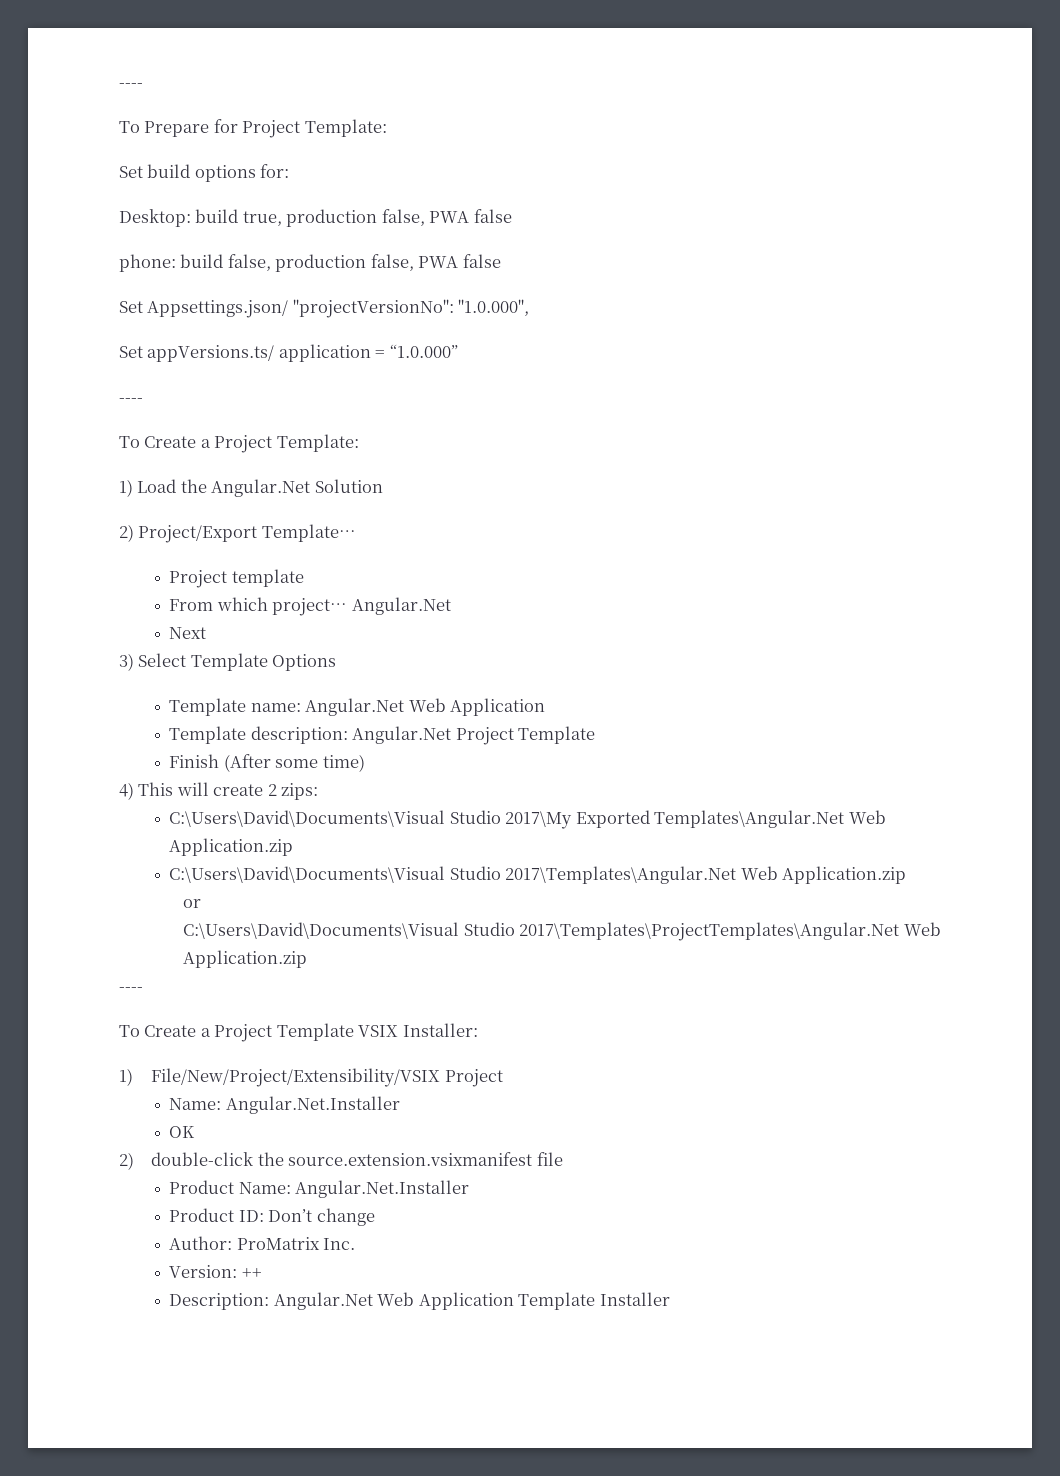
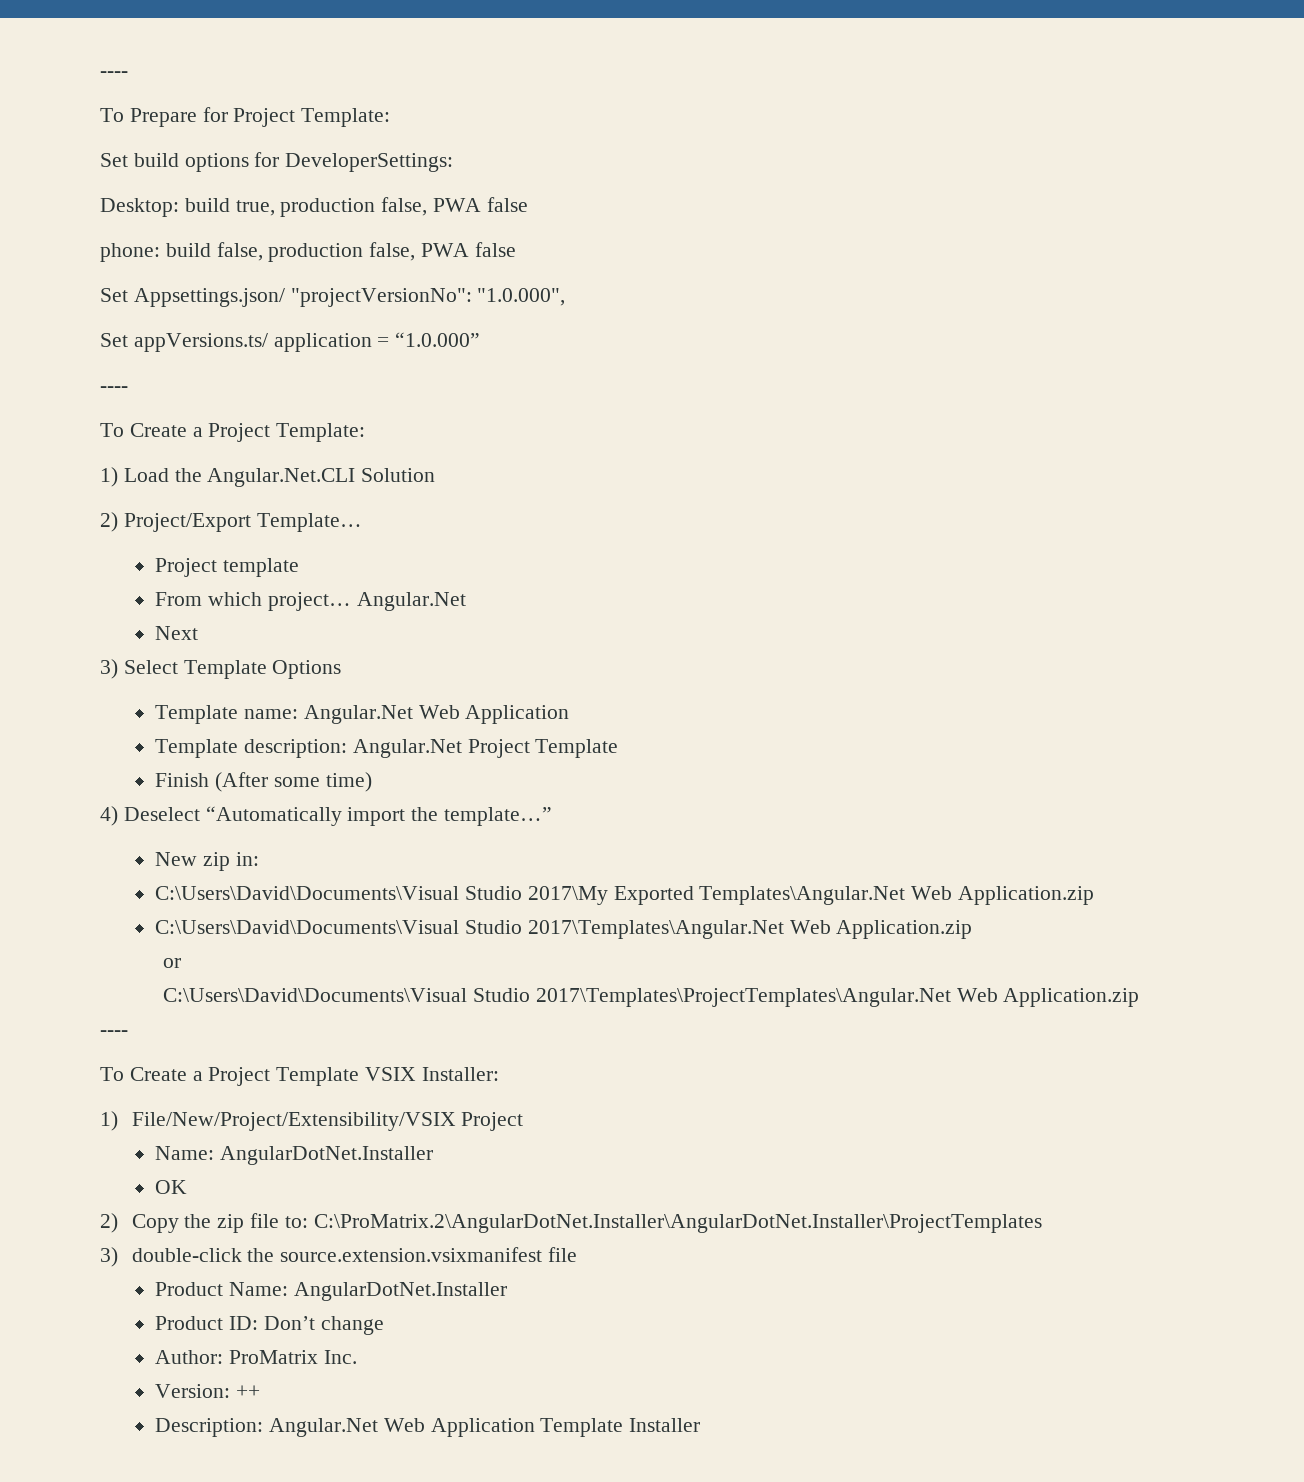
[260,164,290,178] for: -> [254,152,454,172] for DeveloperSettings:
[211,479,311,497] Angular.Net -> [207,468,356,487] Angular.Net.CLI
[138,782,319,800] This will create 2 zips: -> [123,806,553,826] [155,852,259,871] Deselect “Automatically import the template…” // New zip in:
[225,1096,400,1114] Angular.Net.Installer -> [220,1146,434,1165] AngularDotNet.Installer
(134, 1161) none -> [131,1213,1042,1233] [100,1247,118,1267] Copy the zip file to: C:\ProMatrix.2\AngularDotNet.Installer\AngularDotNet.Installer\ProjectTemplates // 3)
[295,1180,470,1198] Angular.Net.Installer -> [293,1282,507,1301] AngularDotNet.Installer

